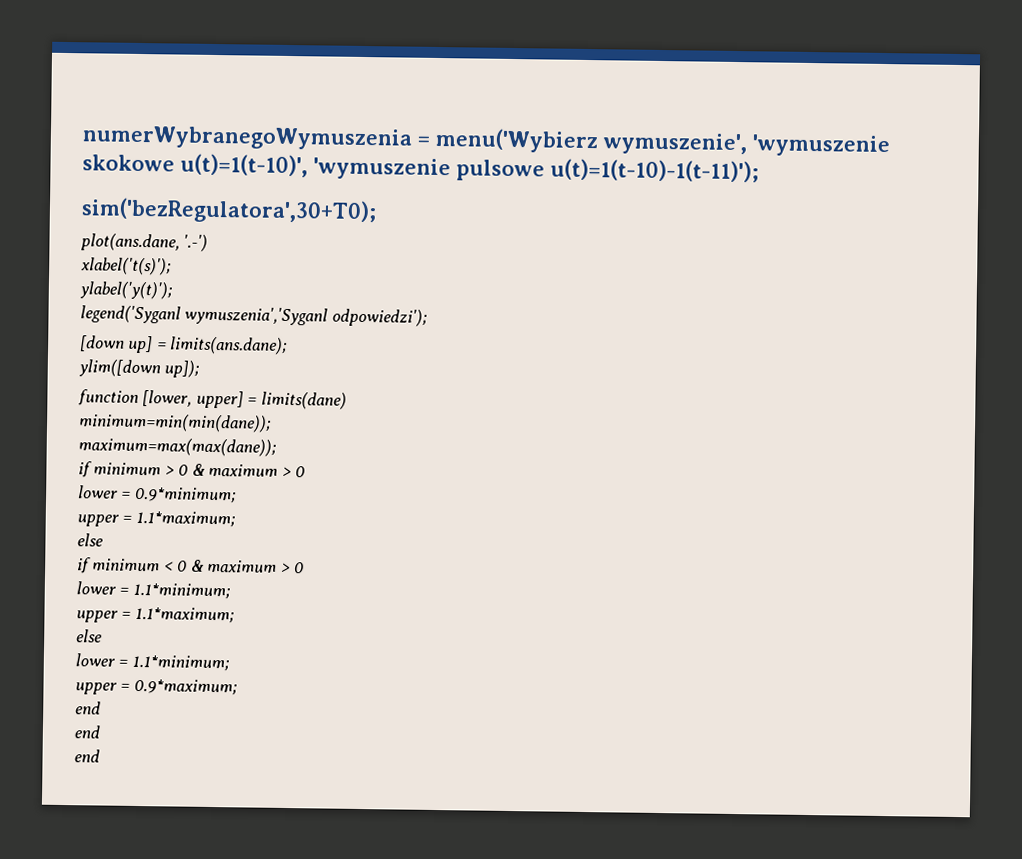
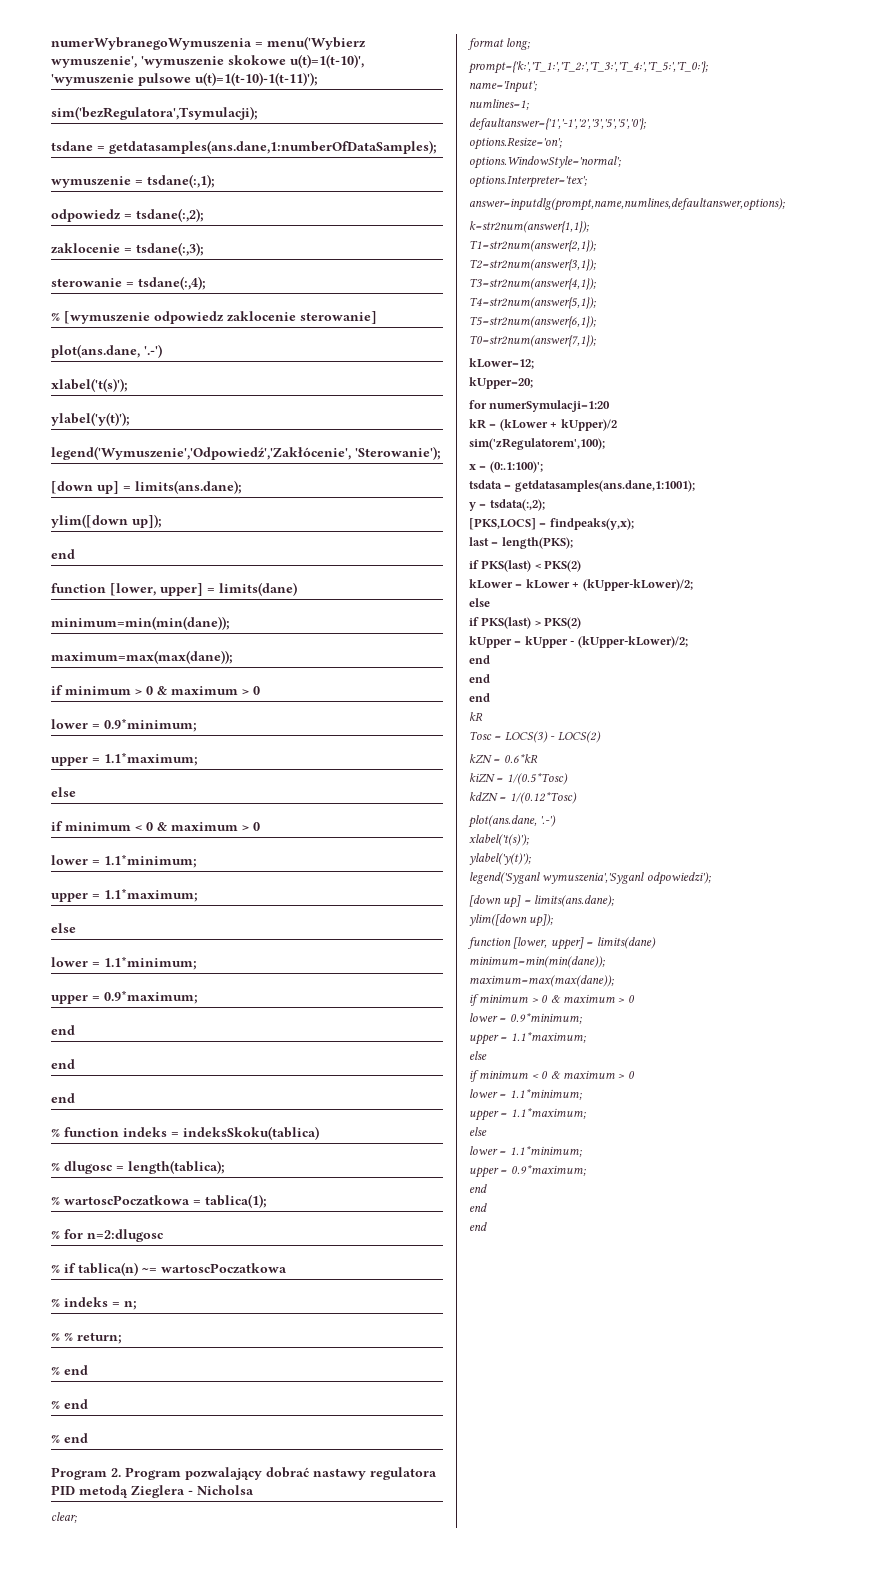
[81,197,377,225] sim('bezRegulatora',30+T0); -> [51,106,258,120] [51,140,437,154] [51,174,215,188] [51,208,204,222] [51,242,204,256] [51,276,206,290] [51,311,377,324] [51,344,162,358] [51,378,128,392] [51,412,130,426] [51,446,441,460] [51,480,242,494] [51,514,162,528] [51,549,75,559] [51,582,297,596] [51,616,230,630] [51,650,233,664] [51,685,260,695] [51,718,197,732] [51,752,198,766] [51,787,76,797] [51,821,260,831] [51,854,197,868] [51,888,198,902] [51,923,76,933] [51,956,197,970] [51,990,198,1004] [51,1025,75,1035] [51,1059,75,1069] [51,1093,75,1103] [51,1126,319,1140] [51,1160,225,1174] [51,1194,267,1208] [51,1229,163,1242] [51,1262,287,1276] [51,1297,137,1310] [51,1332,122,1344] [51,1365,88,1375] [51,1399,88,1409] [51,1433,88,1443] [51,1467,437,1480] [51,1485,254,1498] [51,1512,77,1523] [468,38,531,50] [468,61,708,74] [469,81,537,93] [469,99,529,110] [469,118,646,130] [469,137,562,150] [469,156,621,169] [469,175,587,188] [469,198,785,211] [469,221,589,233] [469,240,596,252] [469,259,596,271] [469,278,596,290] [469,297,596,309] [469,316,596,328] [469,335,596,347] [469,358,534,369] [469,377,533,389] [469,400,611,412] [469,419,617,431] [469,438,605,450] [469,461,543,473] [469,480,695,492] [469,499,545,511] [469,518,634,530] [469,537,573,549] [469,560,582,572] [469,579,693,591] [469,598,490,607] [469,617,582,629] [469,636,688,648] [469,655,490,664] [469,674,490,683] [469,693,490,702] [469,712,483,721] [469,731,601,743] [469,754,538,764] [469,773,568,785] [469,792,577,804] sim('bezRegulatora',Tsymulacji); // tsdane = getdatasamples(ans.dane,1:numberOfDataSamples); // wymuszenie = tsdane(:,1); // odpowiedz = tsdane(:,2); // zaklocenie = tsdane(:,3); // sterowanie = tsdane(:,4); // % [wymuszenie odpowiedz zaklocenie sterowanie] // plot(ans.dane, '.-') // xlabel('t(s)'); // ylabel('y(t)'); // legend('Wymuszenie','Odpowiedź','Zakłócenie', 'Sterowanie'); // [down up] = limits(ans.dane); // ylim([down up]); // end // function [lower, upper] = limits(dane) // minimum=min(min(dane)); // maximum=max(max(dane)); // if minimum > 0 & maximum > 0 // lower = 0.9*minimum; // upper = 1.1*maximum; // else // if minimum < 0 & maximum > 0 // lower = 1.1*minimum; // upper = 1.1*maximum; // else // lower = 1.1*minimum; // upper = 0.9*maximum; // end // end // end // % function indeks = indeksSkoku(tablica) // % dlugosc = length(tablica); // % wartoscPoczatkowa = tablica(1); // % for n=2:dlugosc // % if tablica(n) ~= wartoscPoczatkowa // % indeks = n; // % % return; // % end // % end // % end // Program 2. Program pozwalający dobrać nastawy regulatora PID metodą Zieglera - Nicholsa // clear; // format long; // prompt={'k:','T_1:','T_2:','T_3:','T_4:','T_5:','T_0:'}; // name='Input'; // numlines=1; // defaultanswer={'1','-1','2','3','5','5','0'}; // options.Resize='on'; // options.WindowStyle='normal'; // options.Interpreter='tex'; // answer=inputdlg(prompt,name,numlines,defaultanswer,options); // k=str2num(answer{1,1}); // T1=str2num(answer{2,1}); // T2=str2num(answer{3,1}); // T3=str2num(answer{4,1}); // T4=str2num(answer{5,1}); // T5=str2num(answer{6,1}); // T0=str2num(answer{7,1}); // kLower=12; // kUpper=20; // for numerSymulacji=1:20 // kR = (kLower + kUpper)/2 // sim('zRegulatorem',100); // x = (0:.1:100)'; // tsdata = getdatasamples(ans.dane,1:1001); // y = tsdata(:,2); // [PKS,LOCS] = findpeaks(y,x); // last = length(PKS); // if PKS(last) < PKS(2) // kLower = kLower + (kUpper-kLower)/2; // else // if PKS(last) > PKS(2) // kUpper = kUpper - (kUpper-kLower)/2; // end // end // end // kR // Tosc = LOCS(3) - LOCS(2) // kZN = 0.6*kR // kiZN = 1/(0.5*Tosc) // kdZN = 1/(0.12*Tosc)

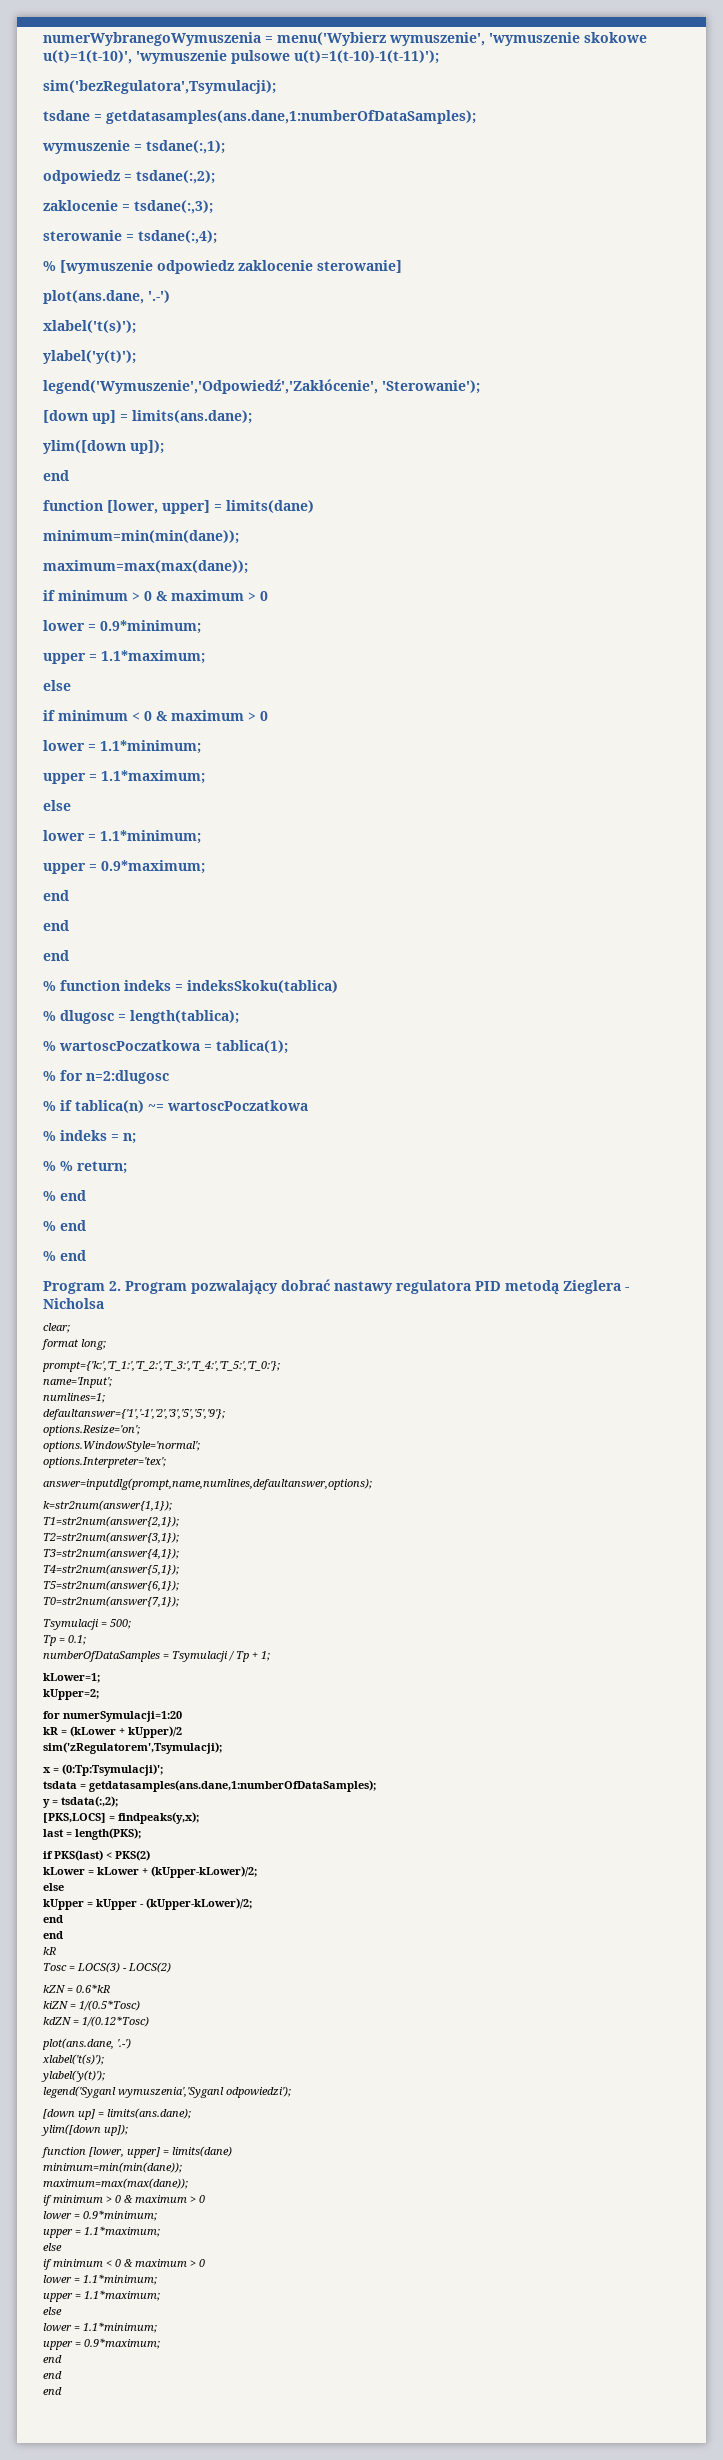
[469,118,646,130] defaultanswer={'1','-1','2','3','5','5','0'}; -> [43,1409,225,1420] defaultanswer={'1','-1','2','3','5','5','9'};
[469,358,534,369] [469,377,533,389] kLower=12; // kUpper=20; -> [43,1619,131,1630] [43,1635,86,1646] [43,1651,270,1662] [43,1673,100,1683] [43,1689,99,1700] Tsymulacji = 500; // Tp = 0.1; // numberOfDataSamples = Tsymulacji / Tp + 1; // kLower=1; // kUpper=2;
[469,438,605,450] sim('zRegulatorem',100); -> [43,1742,222,1754] sim('zRegulatorem',Tsymulacji);
[489,461,543,473] (0:.1:100)'; -> [62,1764,163,1776] (0:Tp:Tsymulacji)';
[514,480,695,492] getdatasamples(ans.dane,1:1001); -> [89,1780,376,1792] getdatasamples(ans.dane,1:numberOfDataSamples);
[469,617,582,629] // if PKS(last) > PKS(2) -> (64, 1887) none
[469,693,490,702] // end -> (63, 1935) none

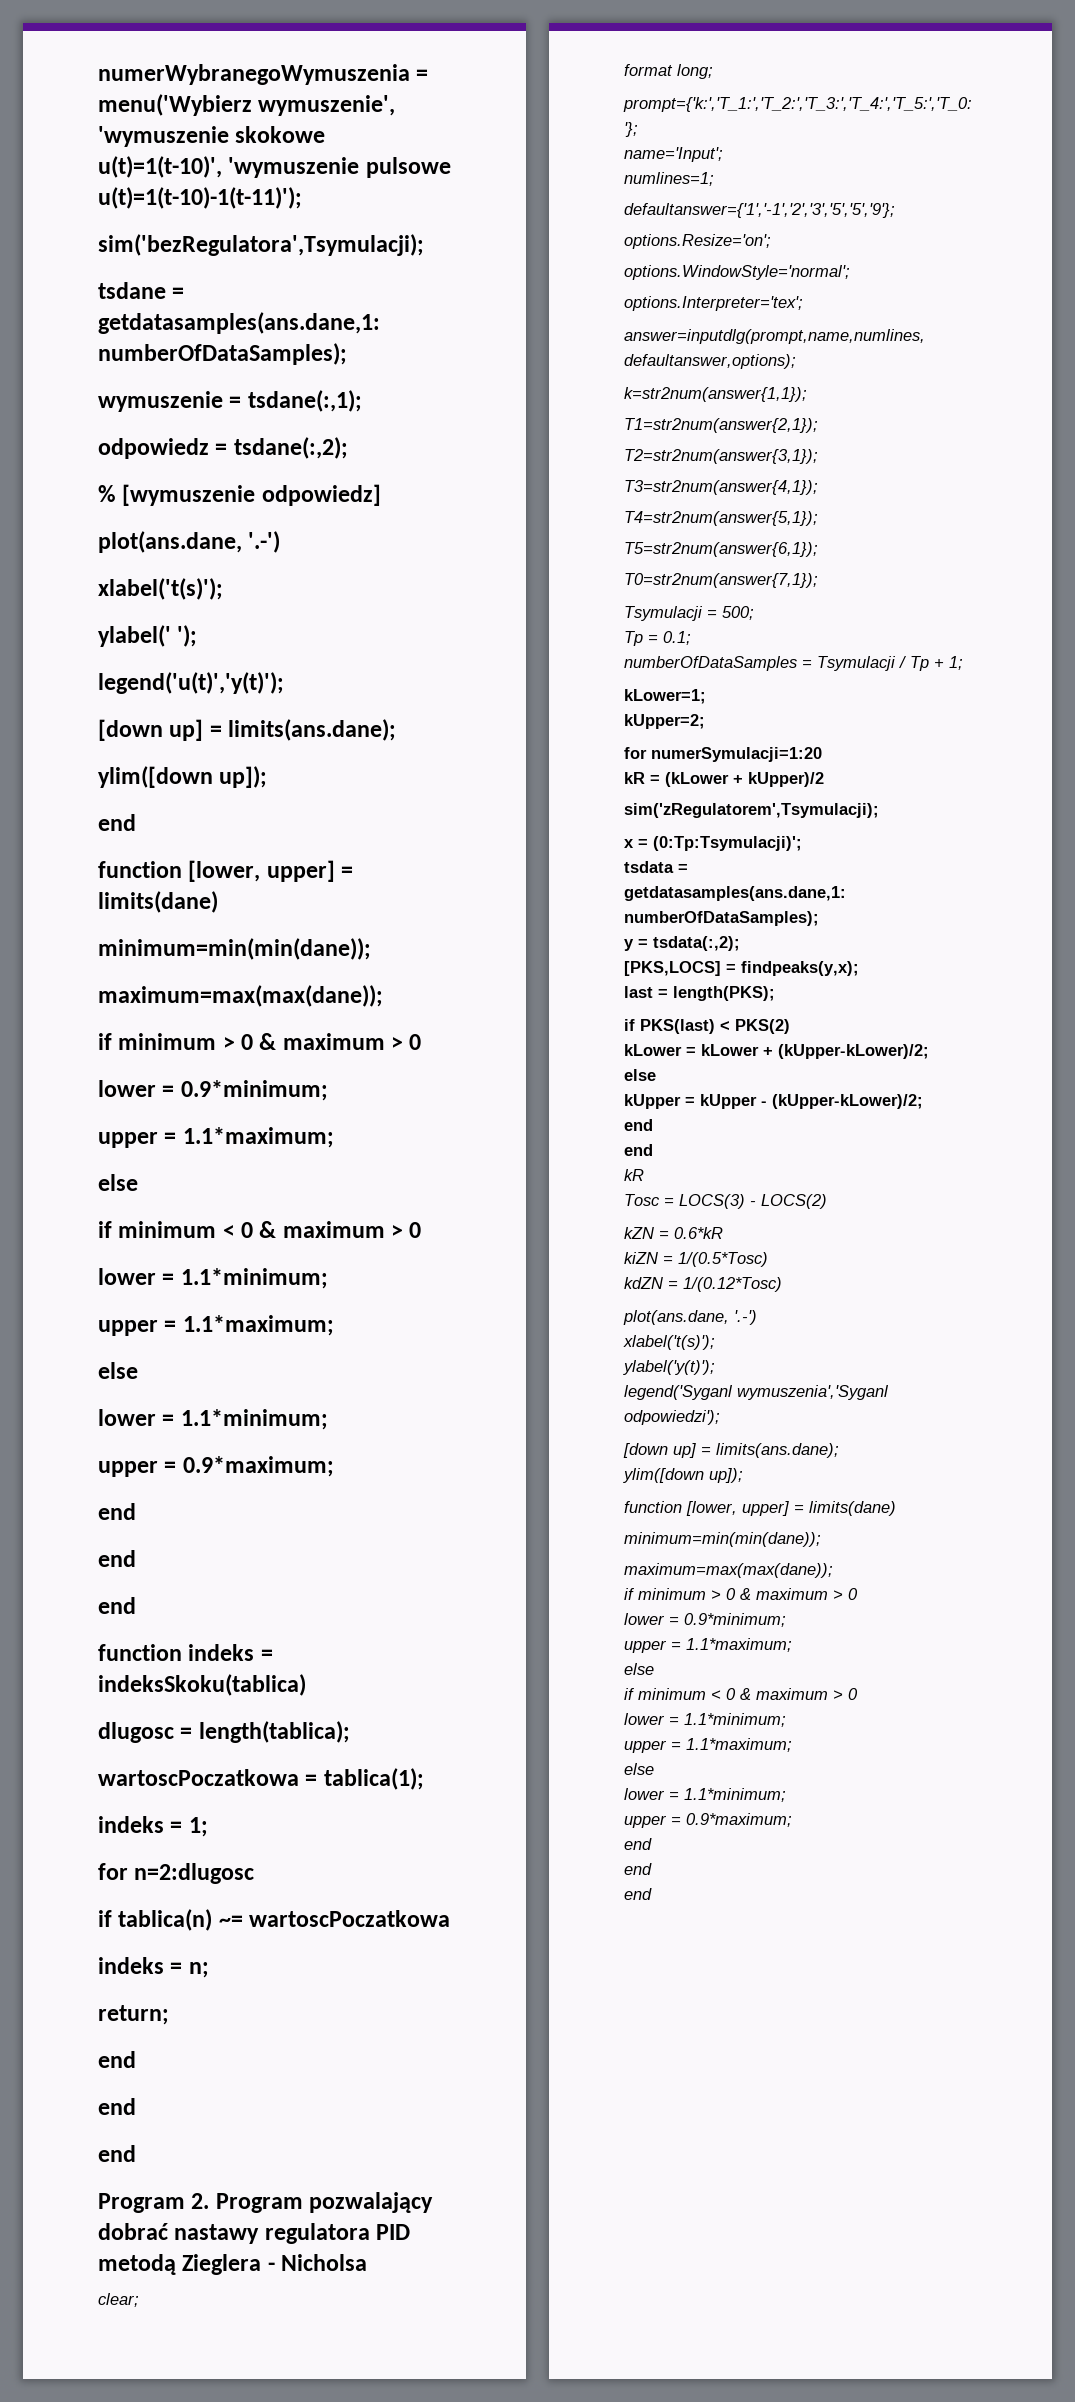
[43,200,213,214] [43,230,217,244] // zaklocenie = tsdane(:,3); // sterowanie = tsdane(:,4); -> (348, 448) none
[157,260,402,274] [43,290,170,304] [43,320,136,334] [43,350,136,364] [43,379,480,394] odpowiedz zaklocenie sterowanie] // plot(ans.dane, '.-') // xlabel('t(s)'); // ylabel('y(t)'); // legend('Wymuszenie','Odpowiedź','Zakłócenie', 'Sterowanie'); -> [261,484,381,506] [98,531,281,553] [98,578,223,600] [98,625,198,647] [98,672,284,694] odpowiedz] // plot(ans.dane, '.-') // xlabel('t(s)'); // ylabel(' '); // legend('u(t)','y(t)');
[43,981,56,991] % -> (136, 1605) none
[43,1011,56,1021] % -> (306, 1685) none
[43,1041,56,1051] % -> (350, 1732) none
[43,1071,56,1081] % -> [98,1816,208,1837] indeks = 1; //
[43,1101,56,1111] % -> (255, 1873) none
[43,1131,56,1141] % -> (451, 1918) none
[43,1161,73,1171] % % -> (209, 1970) none
[43,1190,86,1201] [43,1220,86,1231] [43,1251,56,1261] % end // % end // % -> [98,2051,136,2068] [98,2098,136,2115] end // end //

